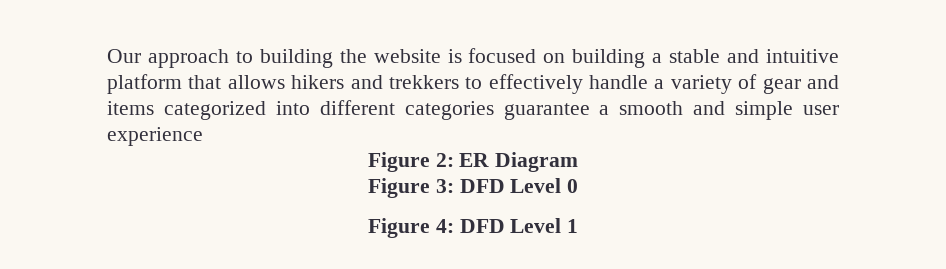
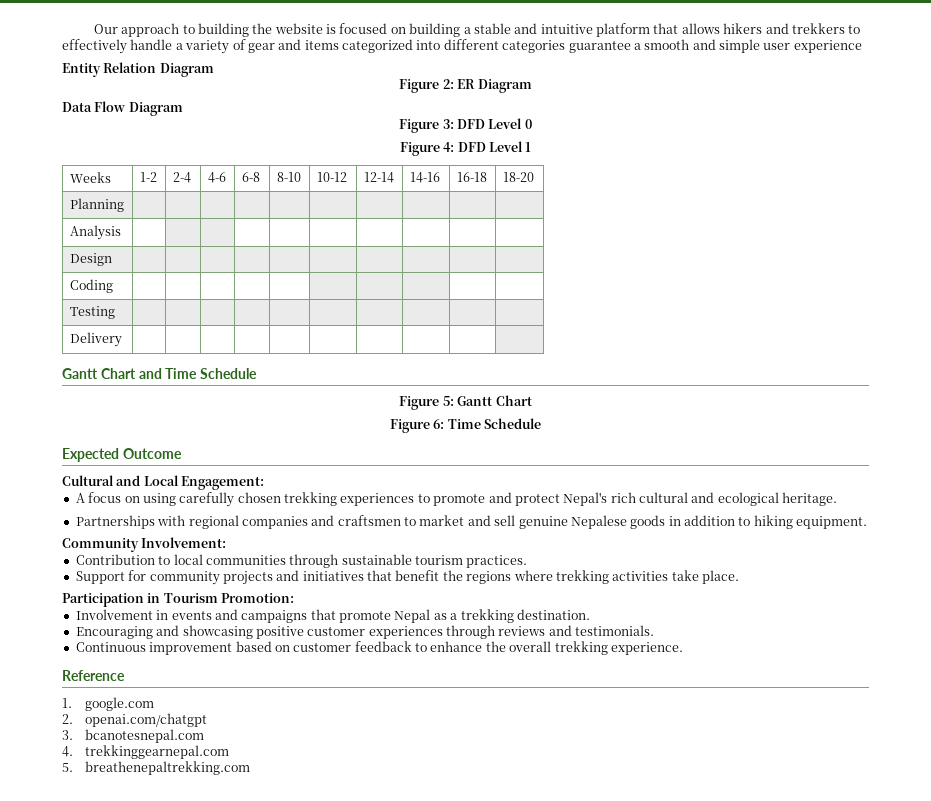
(203, 136) none -> [62,62,214,77] // Entity Relation Diagram
(579, 162) none -> [62,101,183,116] // Data Flow Diagram
(579, 226) none -> [69,172,111,183] [139,172,157,182] [172,172,191,183] [207,172,226,183] [241,172,260,182] [276,172,301,182] [316,172,347,182] [363,172,394,183] [409,172,440,183] [456,172,487,182] [502,172,534,182] [69,198,124,212] [69,225,121,240] [69,253,112,266] [69,279,113,293] [69,306,115,319] [69,332,122,347] [62,368,258,379] [399,395,532,410] [389,418,542,433] [62,448,182,462] [62,475,265,490] [75,492,838,507] [75,515,868,529] [62,537,227,552] [75,554,528,568] [75,570,739,585] [62,593,295,607] [75,609,590,623] [75,625,655,639] [75,641,683,655] [62,670,125,681] [62,697,155,711] [62,713,208,727] [62,729,205,743] [62,745,230,759] [62,761,251,775] // Weeks | 1-2 | 2-4 | 4-6 | 6-8 | 8-10 | 10-12 | 12-14 | 14-16 | 16-18 | 18-20 // Planning | | | | | | | | | | // Analysis | | | | | | | | | | // Design | | | | | | | | | | // Coding | | | | | | | | | | // Testing | | | | | | | | | | // Delivery | | | | | | | | | | // Gantt Chart and Time Schedule // Figure 5: Gantt Chart // Figure 6: Time Schedule // Expected Outcome // Cultural and Local Engagement: // A focus on using carefully chosen trekking experiences to promote and protect Nepal's rich cultural and ecological heritage. // Partnerships with regional companies and craftsmen to market and sell genuine Nepalese goods in addition to hiking equipment. // Community Involvement: // Contribution to local communities through sustainable tourism practices. // Support for community projects and initiatives that benefit the regions where trekking activities take place. // Participation in Tourism Promotion: // Involvement in events and campaigns that promote Nepal as a trekking destination. // Encouraging and showcasing positive customer experiences through reviews and testimonials. // Continuous improvement based on customer feedback to enhance the overall trekking experience. // Reference // 1. google.com // 2. openai.com/chatgpt // 3. bcanotesnepal.com // 4. trekkinggearnepal.com // 5. breathenepaltrekking.com

